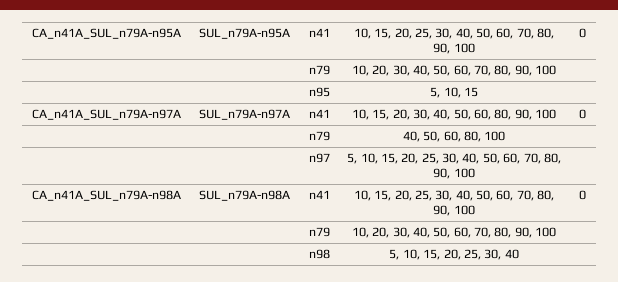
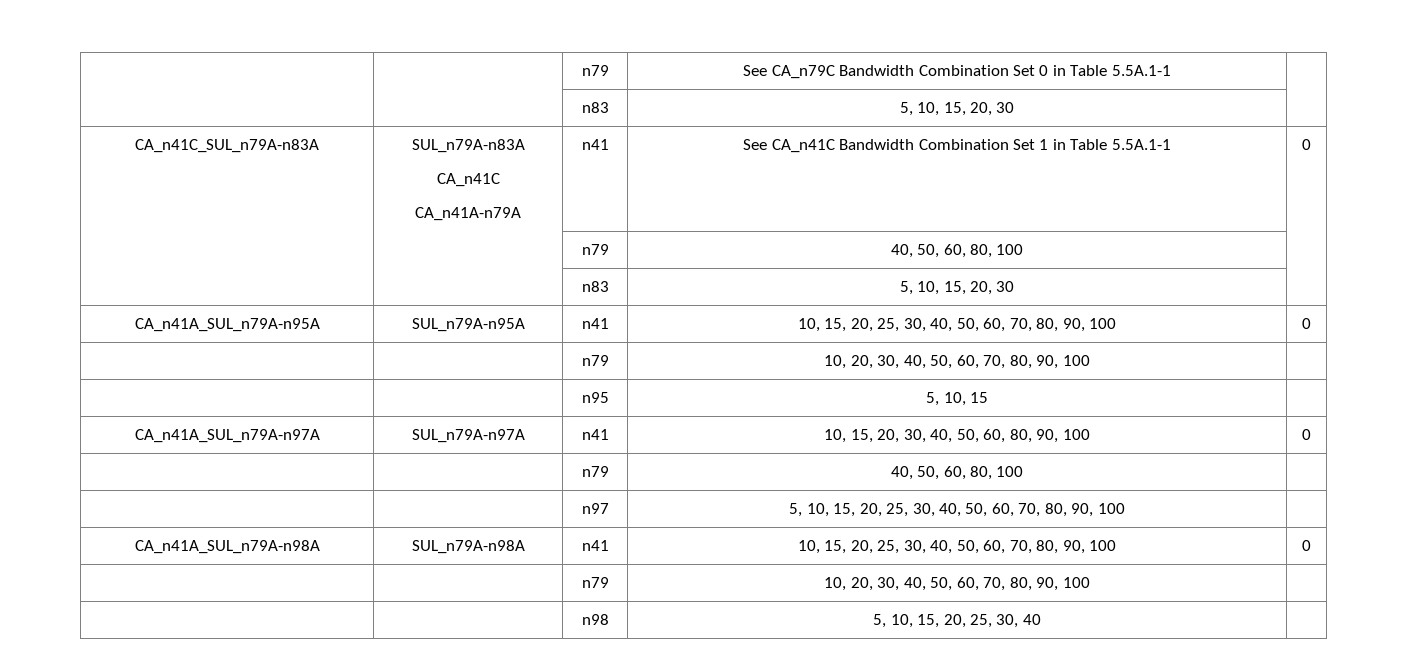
(31, 33) none -> [581,65,609,76] [743,65,1171,79] [581,102,609,113] [899,102,1015,116] [135,139,319,153] [411,139,525,153] [436,173,500,187] [415,207,521,221] [581,139,609,150] [743,139,1171,153] [1302,139,1311,150] [581,244,609,255] [890,244,1024,258] [581,281,609,292] [899,281,1015,295] | | n79 | See CA_n79C Bandwidth Combination Set 0 in Table 5.5A.1-1 | // | | n83 | 5, 10, 15, 20, 30 | // CA_n41C_SUL_n79A-n83A | SUL_n79A-n83A // CA_n41C // CA_n41A-n79A | n41 | See CA_n41C Bandwidth Combination Set 1 in Table 5.5A.1-1 | 0 // | | n79 | 40, 50, 60, 80, 100 | // | | n83 | 5, 10, 15, 20, 30 | //

